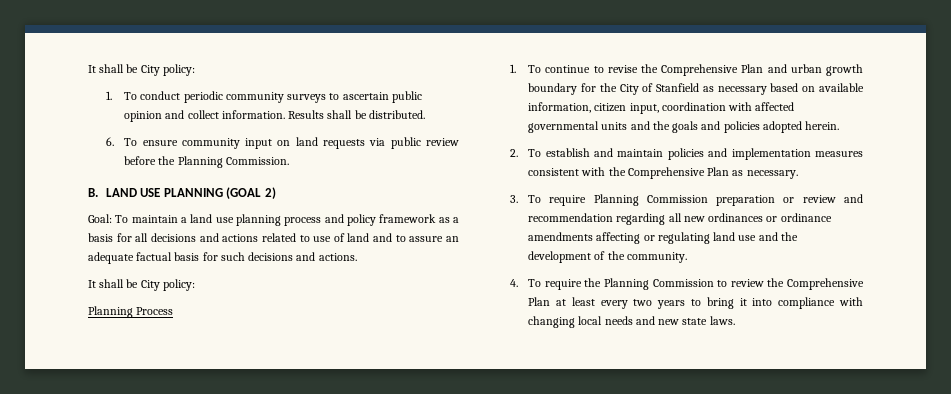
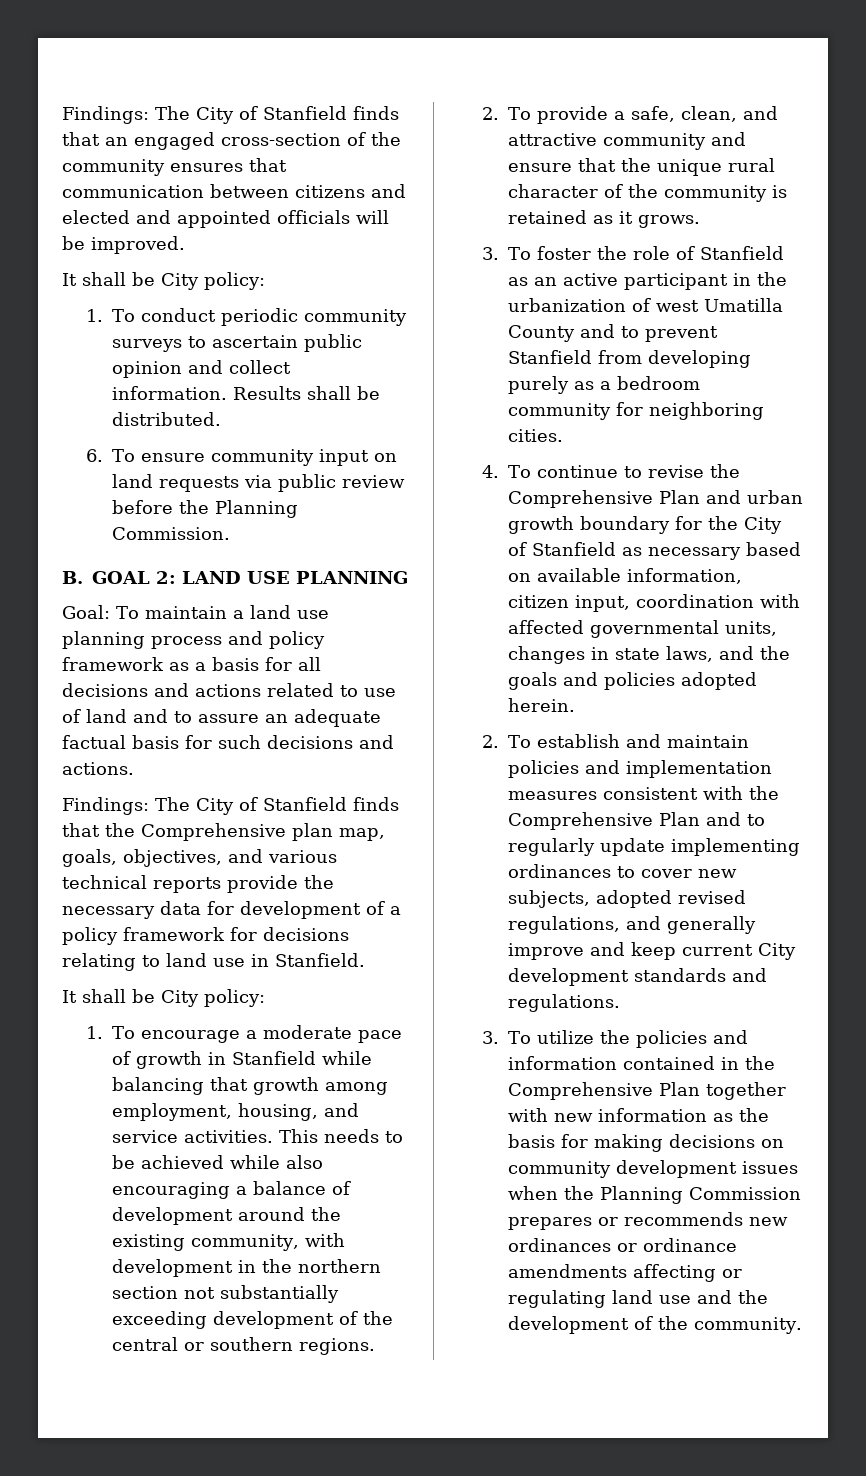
(88, 69) none -> [62,106,399,124] [62,132,401,150] [62,158,287,176] [62,184,406,198] [62,210,389,228] [62,236,185,254] Findings: The City of Stanfield finds that an engaged cross-section of the community ensures that communication between citizens and elected and appointed officials will be improved. //
(98, 192) none -> [92,571,176,584] GOAL 2:
[226,187,276,199] (GOAL 2) -> (408, 577) none
[88,279,195,291] [88,306,174,318] [510,64,517,73] // It shall be City policy: // Planning Process // 1. -> [62,797,399,815] [62,823,385,841] [62,849,337,867] [62,875,334,893] [62,901,401,919] [62,927,349,945] [62,953,365,971] [62,989,265,1007] [85,1025,402,1043] [111,1051,372,1069] [111,1077,388,1095] [111,1103,359,1121] [111,1129,403,1143] [111,1155,323,1169] [111,1181,351,1199] [111,1207,341,1225] [111,1233,345,1251] [111,1259,381,1277] [111,1285,339,1303] [111,1311,393,1329] [111,1337,375,1355] [481,106,778,124] [507,132,746,150] [507,158,775,176] [507,184,787,202] [507,210,700,228] [481,246,784,260] [507,272,787,290] [507,298,783,312] [507,324,718,342] [507,350,751,368] [507,376,700,394] [507,402,764,420] [507,429,563,442] [481,465,499,478] // Findings: The City of Stanfield finds that the Comprehensive plan map, goals, objectives, and various technical reports provide the necessary data for development of a policy framework for decisions relating to land use in Stanfield. // It shall be City policy: // 1. To encourage a moderate pace of growth in Stanfield while balancing that growth among employment, housing, and service activities. This needs to be achieved while also encouraging a balance of development around the existing community, with development in the northern section not substantially exceeding development of the central or southern regions. // 2. To provide a safe, clean, and attractive community and ensure that the unique rural character of the community is retained as it grows. // 3. To foster the role of Stanfield as an active participant in the urbanization of west Umatilla County and to prevent Stanfield from developing purely as a bedroom community for neighboring cities. // 4.
[601,122,628,130] units -> [724,621,777,636] [507,646,713,664] units, changes in state laws,
[732,170,798,179] [510,194,863,206] [528,213,682,225] as necessary. // 3. To require Planning Commission preparation or review and recommendation regarding all -> [705,812,765,826] [507,838,800,856] [507,864,737,878] [507,890,746,908] [507,916,756,934] [507,942,796,960] [507,968,767,986] [507,994,620,1012] [481,1030,748,1048] [507,1056,775,1070] [507,1082,786,1100] [507,1108,769,1122] [507,1134,784,1152] [507,1160,798,1178] [507,1186,801,1204] [507,1212,743,1230] and to regularly update implementing ordinances to cover new subjects, adopted revised regulations, and generally improve and keep current City development standards and regulations. // 3. To utilize the policies and information contained in the Comprehensive Plan together with new information as the basis for making decisions on community development issues when the Planning Commission prepares or recommends
[510,278,864,290] [528,297,863,309] [528,316,735,328] // 4. To require the Planning Commission to review the Comprehensive Plan at least every two years to bring it into compliance with changing local needs and new state laws. -> (802, 1325) none

